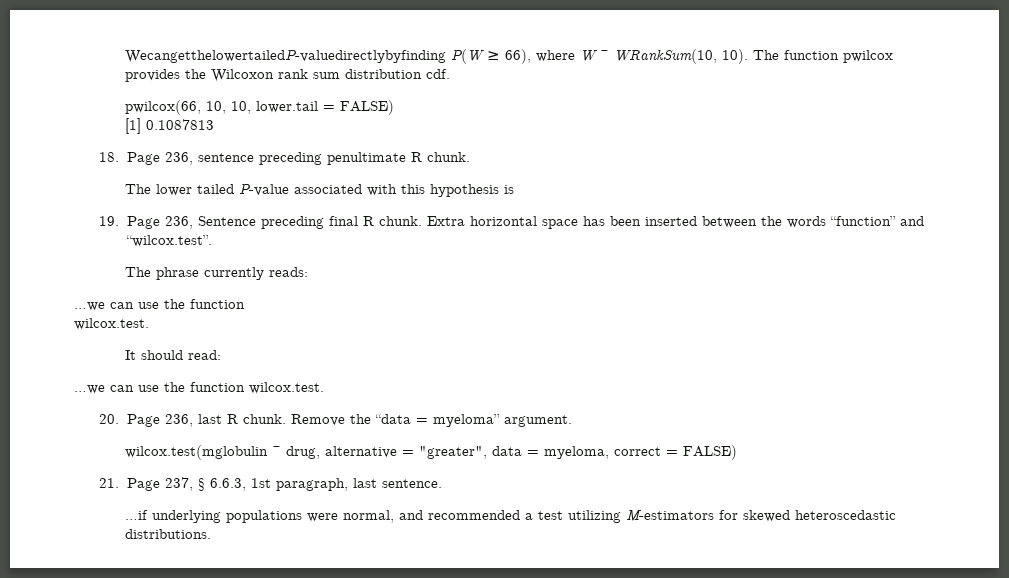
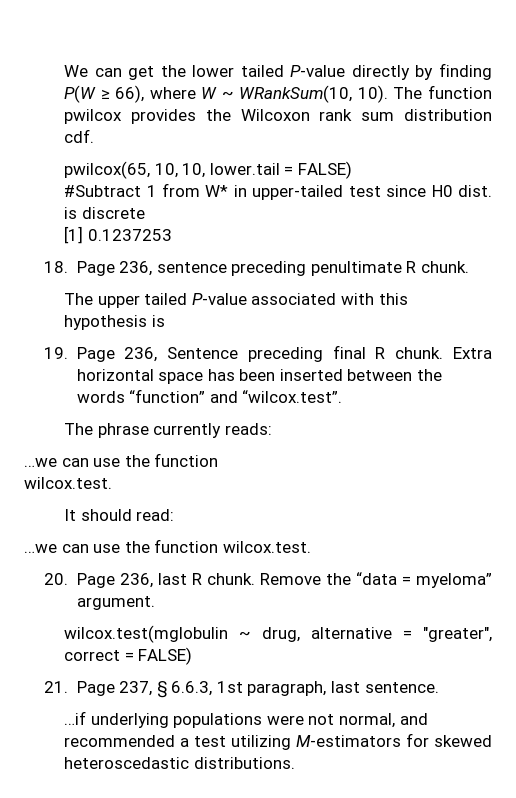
[124,49,446,63] WecangetthelowertailedP-valuedirectlybyfinding -> [64,63,492,80] We can get the lower tailed P-value directly by finding
[124,100,201,115] pwilcox(66, -> [64,161,151,179] pwilcox(65,
(394, 107) none -> [64,183,492,200] [64,207,145,219] // #Subtract 1 from W* in upper-tailed test since H0 dist. is discrete
[145,119,214,130] 0.1087813 -> [87,229,172,241] 0.1237253
[155,184,192,196] lower -> [97,295,140,308] upper
[491,446,609,459] data = myeloma, -> (492, 634) none
(338, 517) none -> [308,714,335,725] not

